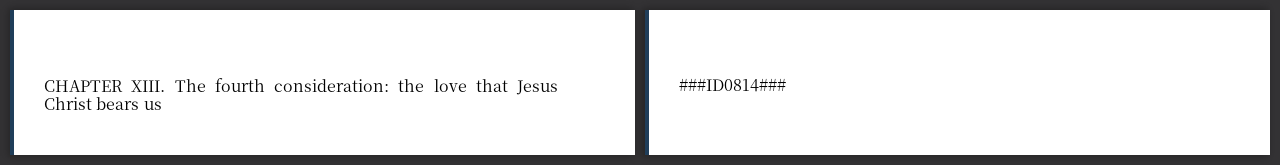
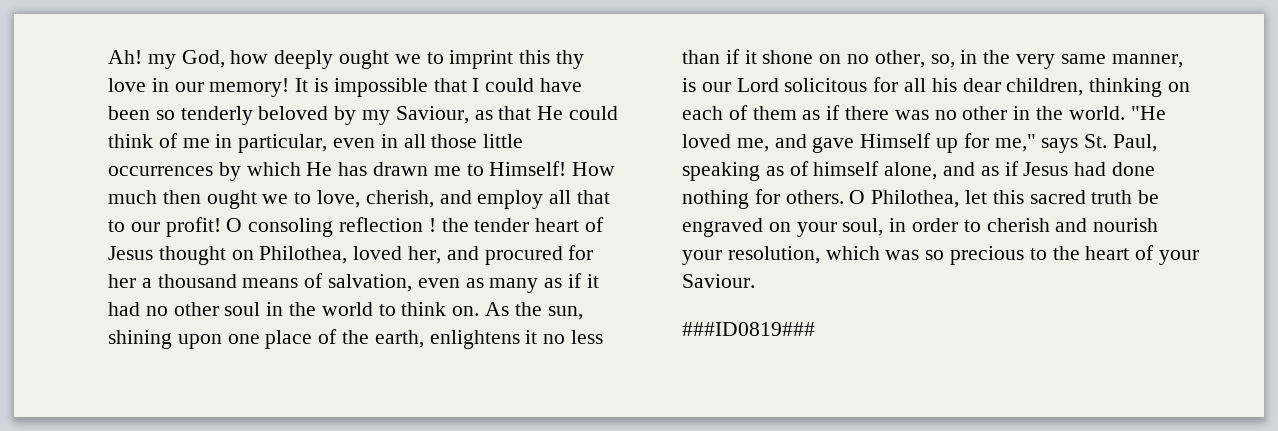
[44,78,558,95] [44,97,162,110] [679,78,786,92] CHAPTER XIII. The fourth consideration: the love that Jesus Christ bears us // ###ID0814### -> [108,50,585,69] [108,78,583,97] [108,106,619,125] [108,133,524,153] [108,161,616,181] [108,190,611,209] [108,217,605,237] [108,245,594,265] [108,273,599,293] [108,302,583,320] [108,329,604,349] [682,49,1183,69] [682,77,1191,97] [682,105,1166,120] [682,133,1158,153] [682,161,1156,181] [682,189,1160,209] [682,218,1159,237] [682,245,1200,265] [682,274,755,288] [682,322,815,336] Ah! my God, how deeply ought we to imprint this thy love in our memory! It is impossible that I could have been so tenderly beloved by my Saviour, as that He could think of me in particular, even in all those little occurrences by which He has drawn me to Himself! How much then ought we to love, cherish, and employ all that to our profit! O consoling reflection ! the tender heart of Jesus thought on Philothea, loved her, and procured for her a thousand means of salvation, even as many as if it had no other soul in the world to think on. As the sun, shining upon one place of the earth, enlightens it no less than if it shone on no other, so, in the very same manner, is our Lord solicitous for all his dear children, thinking on each of them as if there was no other in the world. "He loved me, and gave Himself up for me," says St. Paul, speaking as of himself alone, and as if Jesus had done nothing for others. O Philothea, let this sacred truth be engraved on your soul, in order to cherish and nourish your resolution, which was so precious to the heart of your Saviour. // ###ID0819###

